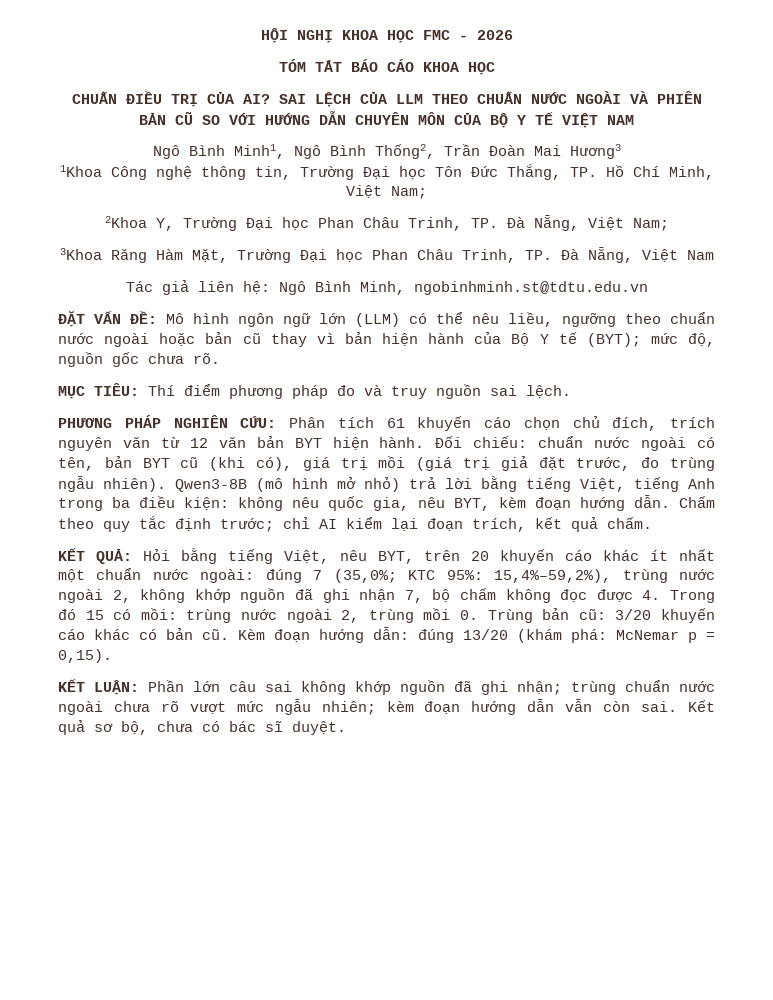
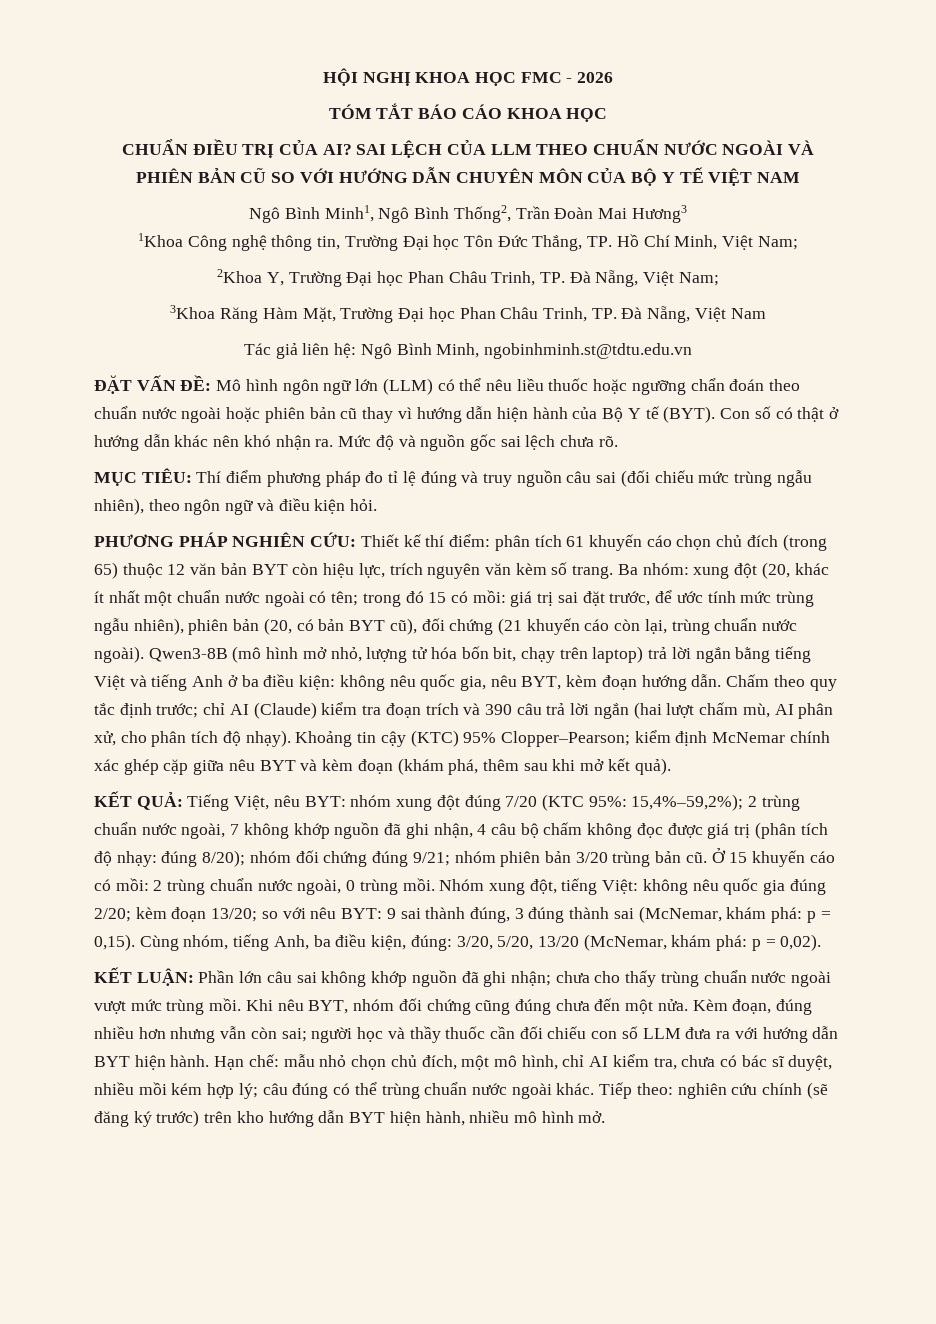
[508,312,616,327] liều, ngưỡng -> [516,378,765,395] liều thuốc hoặc ngưỡng chẩn đoán
(196, 339) none -> [264,407,305,423] phiên
[344,332,372,344] bản -> [416,406,493,423] hướng dẫn
[586,333,715,347] [58,352,139,367] (BYT); mức độ, nguồn gốc -> [663,406,839,423] [94,434,556,451] (BYT). Con số có thật ở hướng dẫn khác nên khó nhận ra. Mức độ và nguồn gốc sai lệch
[364,384,571,399] và truy nguồn sai lệch. -> [388,470,812,487] [94,498,378,515] tỉ lệ đúng và truy nguồn câu sai (đối chiếu mức trùng ngẫu nhiên), theo ngôn ngữ và điều kiện hỏi.
[289,417,325,428] Phân -> [360,534,530,551] Thiết kế thí điểm: phân
[612,417,715,431] [58,436,716,451] [58,456,715,471] [58,475,625,492] đích, trích nguyên văn từ 12 văn bản BYT hiện hành. Đối chiếu: chuẩn nước ngoài có tên, bản BYT cũ (khi có), giá trị mồi (giá trị giả đặt trước, đo trùng ngẫu nhiên). Qwen3-8B (mô hình mở nhỏ) trả lời bằng tiếng Việt, -> [746,534,827,551] [94,562,829,579] [94,590,814,607] [94,618,798,635] [94,646,812,663] [94,675,147,690] đích (trong 65) thuộc 12 văn bản BYT còn hiệu lực, trích nguyên văn kèm số trang. Ba nhóm: xung đột (20, khác ít nhất một chuẩn nước ngoài có tên; trong đó 15 có mồi: giá trị sai đặt trước, để ước tính mức trùng ngẫu nhiên), phiên bản (20, có bản BYT cũ), đối chứng (21 khuyến cáo còn lại, trùng chuẩn nước ngoài). Qwen3-8B (mô hình mở nhỏ, lượng tử hóa bốn bit, chạy trên laptop) trả lời ngắn bằng tiếng Việt và
[58,498,103,511] trong -> [227,675,238,687] ở
[346,517,652,532] [58,547,716,564] [58,568,715,583] [58,588,423,603] kiểm lại đoạn trích, kết quả chấm. // KẾT QUẢ: Hỏi bằng tiếng Việt, nêu BYT, trên 20 khuyến cáo khác ít nhất một chuẩn nước ngoài: đúng 7 (35,0%; KTC 95%: 15,4%–59,2%), trùng nước ngoài 2, không khớp nguồn đã ghi nhận 7, -> [253,702,834,719] [94,730,830,747] [94,758,671,775] [94,791,800,811] [94,822,516,839] (Claude) kiểm tra đoạn trích và 390 câu trả lời ngắn (hai lượt chấm mù, AI phân xử, cho phân tích độ nhạy). Khoảng tin cậy (KTC) 95% Clopper–Pearson; kiểm định McNemar chính xác ghép cặp giữa nêu BYT và kèm đoạn (khám phá, thêm sau khi mở kết quả). // KẾT QUẢ: Tiếng Việt, nêu BYT: nhóm xung đột đúng 7/20 (KTC 95%: 15,4%–59,2%); 2 trùng chuẩn nước ngoài, 7 không khớp nguồn đã ghi nhận, 4 câu
[642,590,716,603] [58,608,716,623] [58,627,715,643] [58,649,112,663] 4. Trong đó 15 có mồi: trùng nước ngoài 2, trùng mồi 0. Trùng bản cũ: 3/20 khuyến cáo khác có bản cũ. Kèm đoạn hướng dẫn: đúng 13/20 (khám phá: McNemar p = 0,15). -> [707,822,828,839] [94,848,835,867] [94,878,826,895] [94,906,831,923] [94,934,822,951] giá trị (phân tích độ nhạy: đúng 8/20); nhóm đối chứng đúng 9/21; nhóm phiên bản 3/20 trùng bản cũ. Ở 15 khuyến cáo có mồi: 2 trùng chuẩn nước ngoài, 0 trùng mồi. Nhóm xung đột, tiếng Việt: không nêu quốc gia đúng 2/20; kèm đoạn 13/20; so với nêu BYT: 9 sai thành đúng, 3 đúng thành sai (McNemar, khám phá: p = 0,15). Cùng nhóm, tiếng Anh, ba điều kiện, đúng: 3/20, 5/20, 13/20 (McNemar, khám phá: p = 0,02).
[571,680,715,695] [58,699,716,715] [58,720,346,735] trùng chuẩn nước ngoài chưa rõ vượt mức ngẫu nhiên; kèm đoạn hướng dẫn vẫn còn sai. Kết quả sơ bộ, chưa có bác sĩ duyệt. -> [555,970,832,987] [94,998,813,1015] [94,1026,839,1043] [94,1054,833,1071] [94,1082,828,1099] [94,1110,606,1127] chưa cho thấy trùng chuẩn nước ngoài vượt mức trùng mồi. Khi nêu BYT, nhóm đối chứng cũng đúng chưa đến một nửa. Kèm đoạn, đúng nhiều hơn nhưng vẫn còn sai; người học và thầy thuốc cần đối chiếu con số LLM đưa ra với hướng dẫn BYT hiện hành. Hạn chế: mẫu nhỏ chọn chủ đích, một mô hình, chỉ AI kiểm tra, chưa có bác sĩ duyệt, nhiều mồi kém hợp lý; câu đúng có thể trùng chuẩn nước ngoài khác. Tiếp theo: nghiên cứu chính (sẽ đăng ký trước) trên kho hướng dẫn BYT hiện hành, nhiều mô hình mở.

